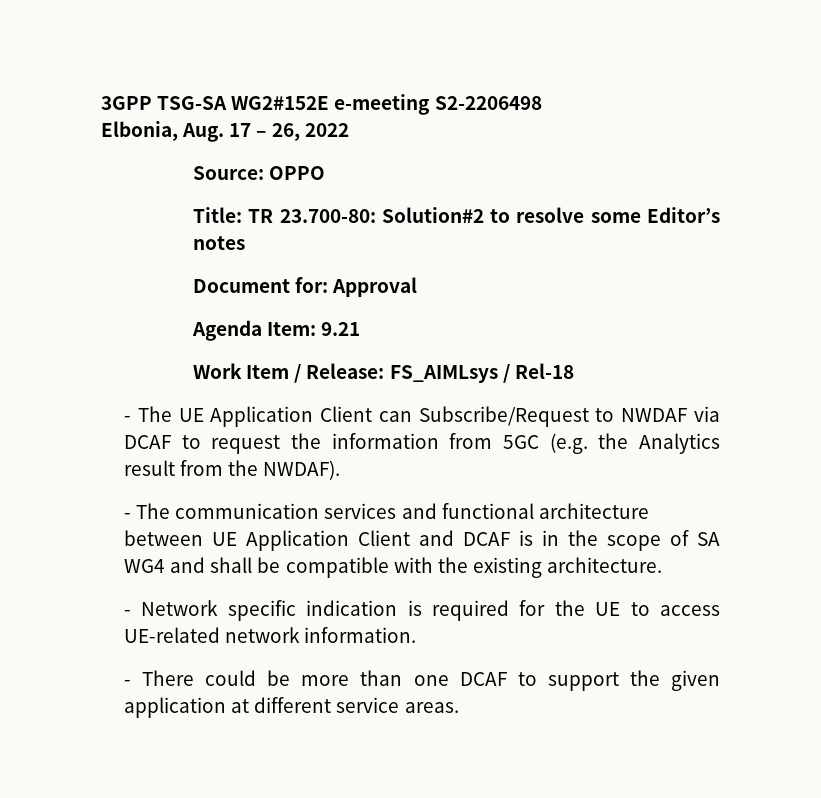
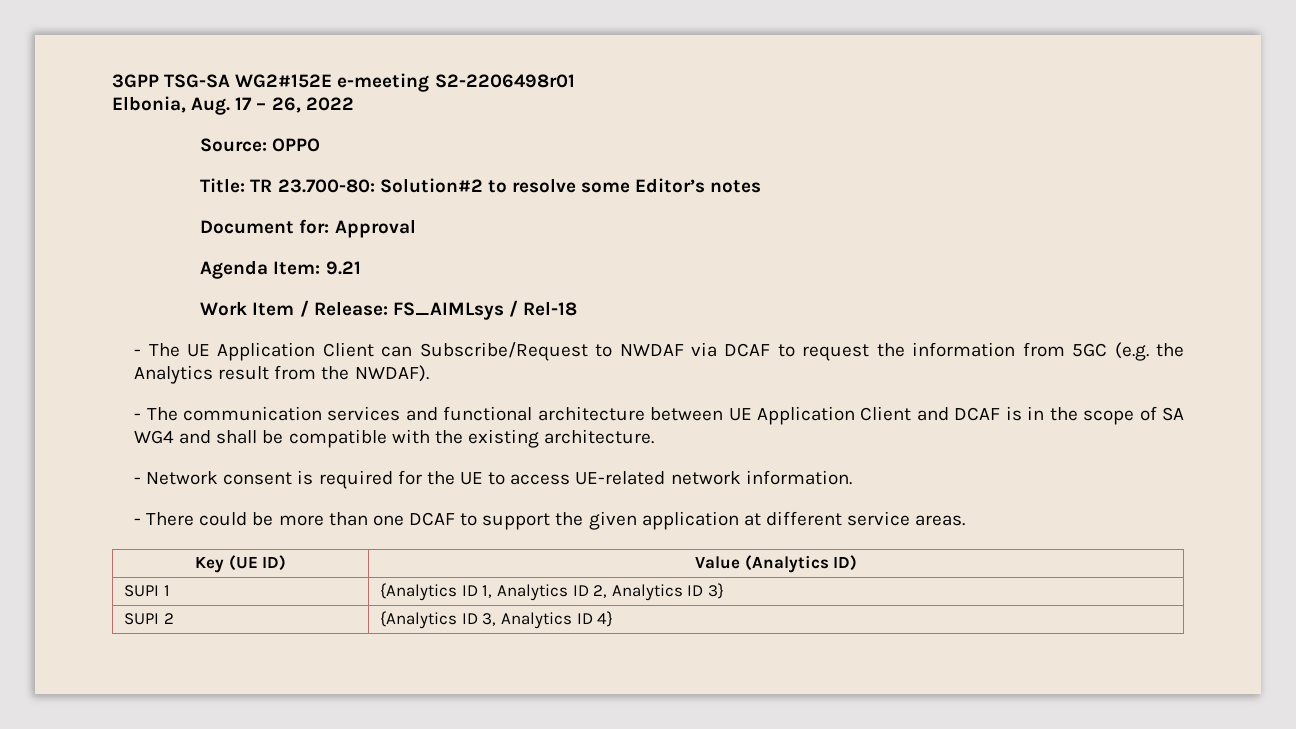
[434,96,542,110] S2-2206498 -> [434,74,575,88] S2-2206498r01
[227,600,398,621] specific indication -> [223,472,293,485] consent
(459, 707) none -> [194,555,287,573] [694,555,858,573] [124,585,170,597] [380,583,724,601] [124,613,174,625] [380,611,614,629] // Key (UE ID) | Value (Analytics ID) // SUPI 1 | {Analytics ID 1, Analytics ID 2, Analytics ID 3} // SUPI 2 | {Analytics ID 3, Analytics ID 4}

